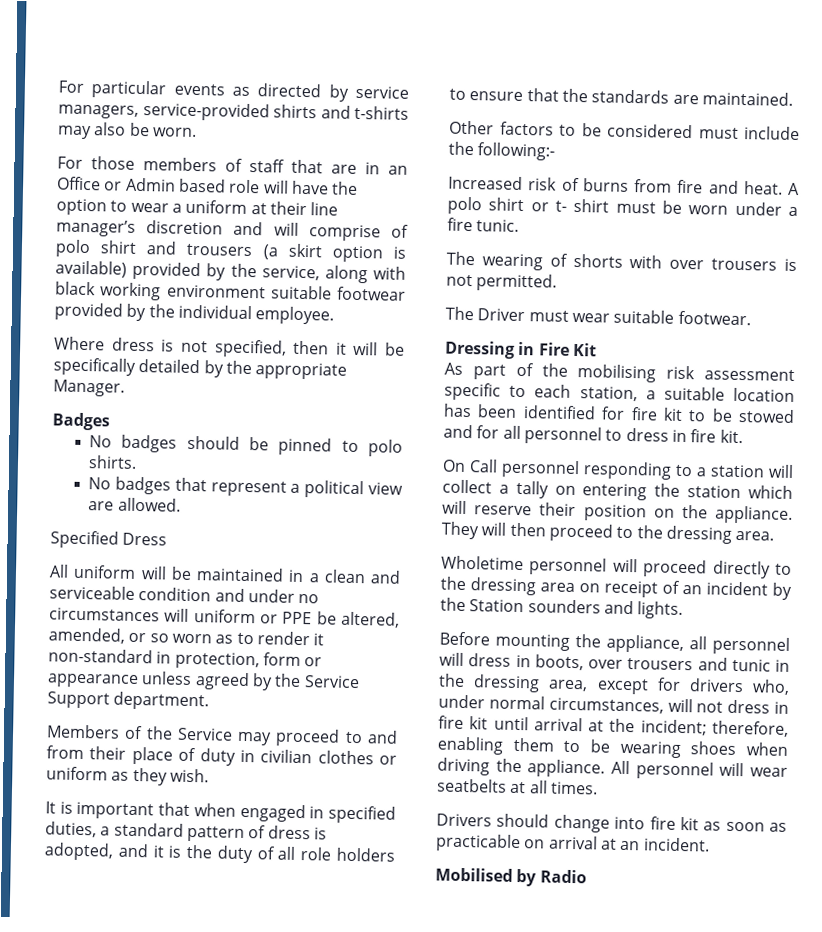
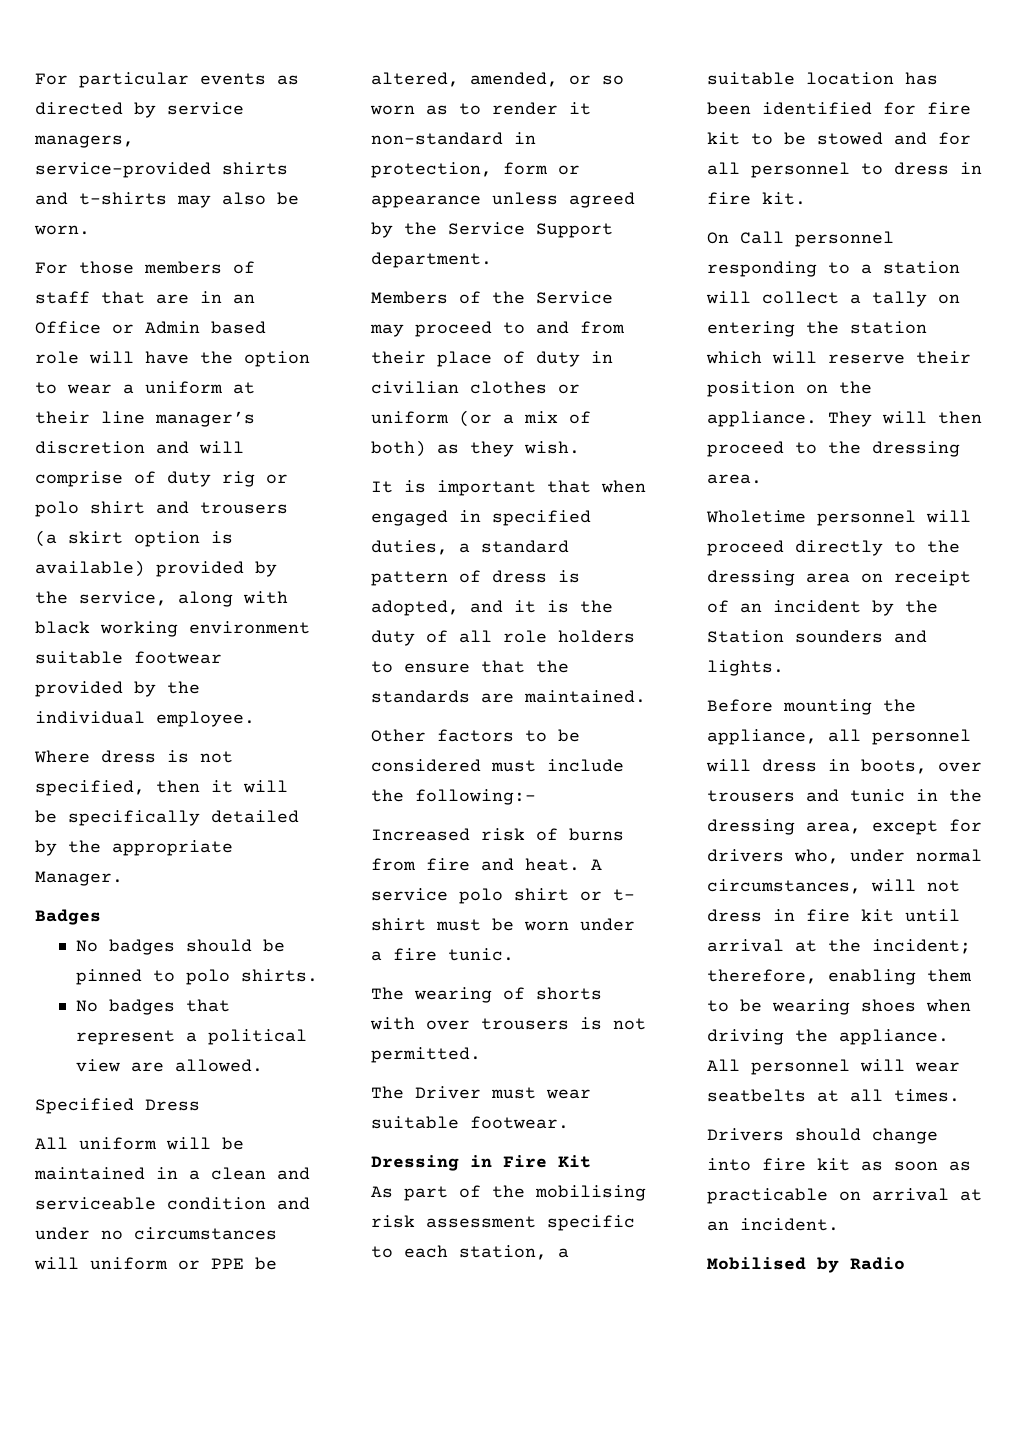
(410, 231) none -> [167,471,288,487] duty rig or
(108, 773) none -> [459,410,591,427] [371,440,426,457] (or a mix of both)
(800, 189) none -> [371,888,448,901] service

